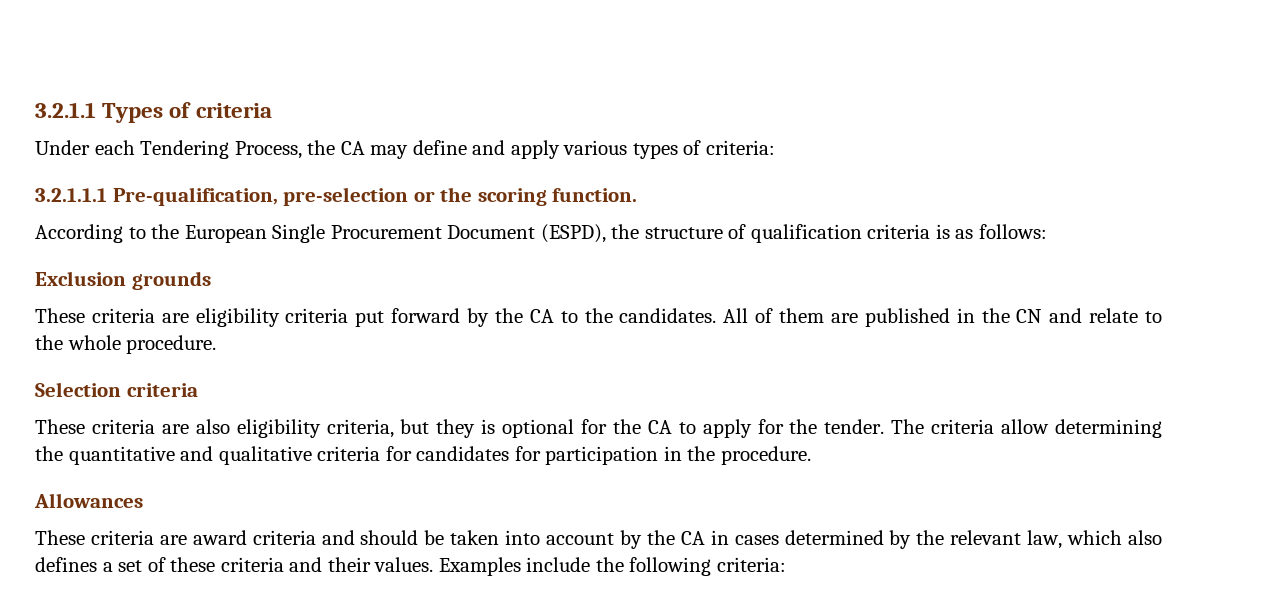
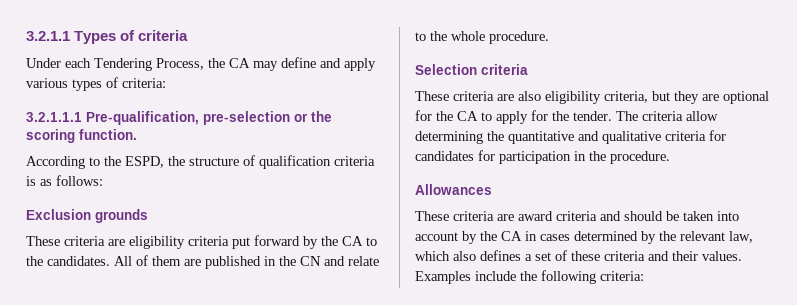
[184,224,606,243] European Single Procurement Document (ESPD), -> [125,156,164,168] ESPD,
[481,419,496,434] is -> [702,94,719,101] are

